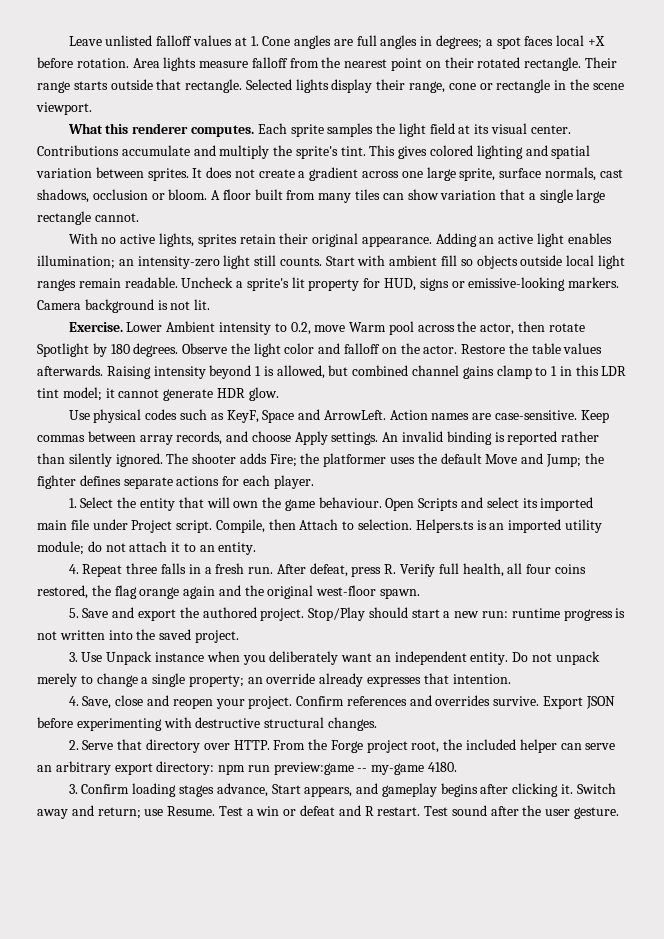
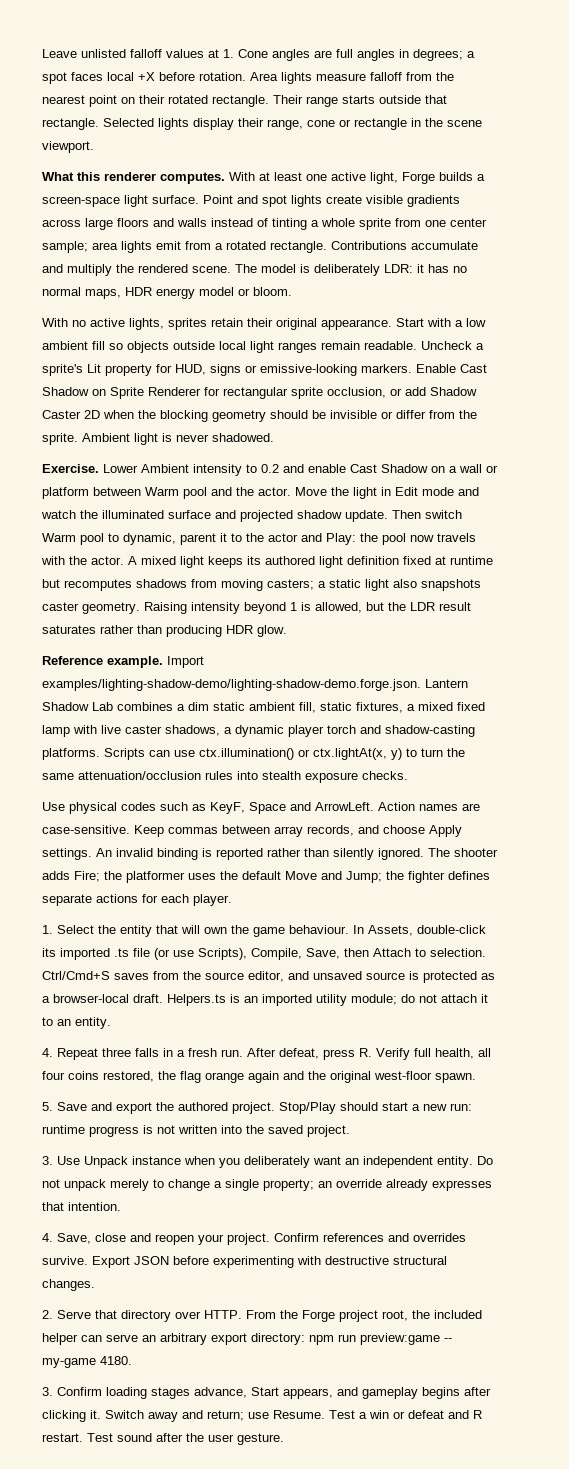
[257,123,571,137] Each sprite samples the light field at its visual center. -> [229,172,485,184] [42,195,460,207] [42,218,487,230] [42,241,327,253] With at least one active light, Forge builds a screen-space light surface. Point and spot lights create visible gradients across large floors and walls instead of tinting a whole sprite from one center sample; area lights emit from a rotated rectangle.
[295,145,591,159] [36,167,623,181] [37,189,606,203] [37,211,139,225] sprite's tint. This gives colored lighting and spatial variation between sprites. It does not create a gradient across one large sprite, surface normals, cast shadows, occlusion or bloom. A floor built from many tiles can show variation that a single large rectangle cannot. -> [138,264,467,276] [42,287,292,299] rendered scene. The model is deliberately LDR: it has no normal maps, HDR energy model or bloom.
[435,233,612,247] [37,255,386,269] Adding an active light enables illumination; an intensity-zero light still counts. Start with -> [396,318,486,327] Start with a low
[291,277,305,288] lit -> [87,364,101,373] Lit
[37,299,211,313] Camera background is not lit. -> [416,364,487,373] [42,387,477,399] [42,410,477,422] [42,433,274,445] Enable Cast Shadow on Sprite Renderer for rectangular sprite occlusion, or add Shadow Caster 2D when the blocking geometry should be invisible or differ from the sprite. Ambient light is never shadowed.
[290,321,585,335] [37,343,603,357] [37,365,103,376] 0.2, move Warm pool across the actor, then rotate Spotlight by 180 degrees. Observe the light color and falloff on the actor. Restore the table values afterwards. -> [261,464,498,473] [42,487,479,499] [41,510,462,522] [42,533,476,545] [41,556,493,568] [42,579,481,591] [42,602,140,614] 0.2 and enable Cast Shadow on a wall or platform between Warm pool and the actor. Move the light in Edit mode and watch the illuminated surface and projected shadow update. Then switch Warm pool to dynamic, parent it to the actor and Play: the pool now travels with the actor. A mixed light keeps its authored light definition fixed at runtime but recomputes shadows from moving casters; a static light also snapshots caster geometry.
[352,365,627,379] [37,387,279,401] combined channel gains clamp to 1 in this LDR tint model; it cannot generate HDR glow. -> [388,602,471,611] [42,625,287,637] [42,656,204,668] [42,679,468,691] [42,702,485,713] [42,725,475,737] [42,748,465,760] [42,771,408,783] the LDR result saturates rather than producing HDR glow. // Reference example. Import examples/lighting-shadow-demo/lighting-shadow-demo.forge.json. Lantern Shadow Lab combines a dim static ambient fill, static fixtures, a mixed fixed lamp with live caster shadows, a dynamic player torch and shadow-casting platforms. Scripts can use ctx.illumination() or ctx.lightAt(x, y) to turn the same attenuation/occlusion rules into stealth exposure checks.
[385,497,594,511] [37,519,413,533] Open Scripts and select its imported main file under Project script. Compile, then Attach to selection. -> [353,925,486,936] [42,948,486,960] [42,971,495,983] [42,994,163,1003] In Assets, double-click its imported .ts file (or use Scripts), Compile, Save, then Attach to selection. Ctrl/Cmd+S saves from the source editor, and unsaved source is protected as a browser-local draft.

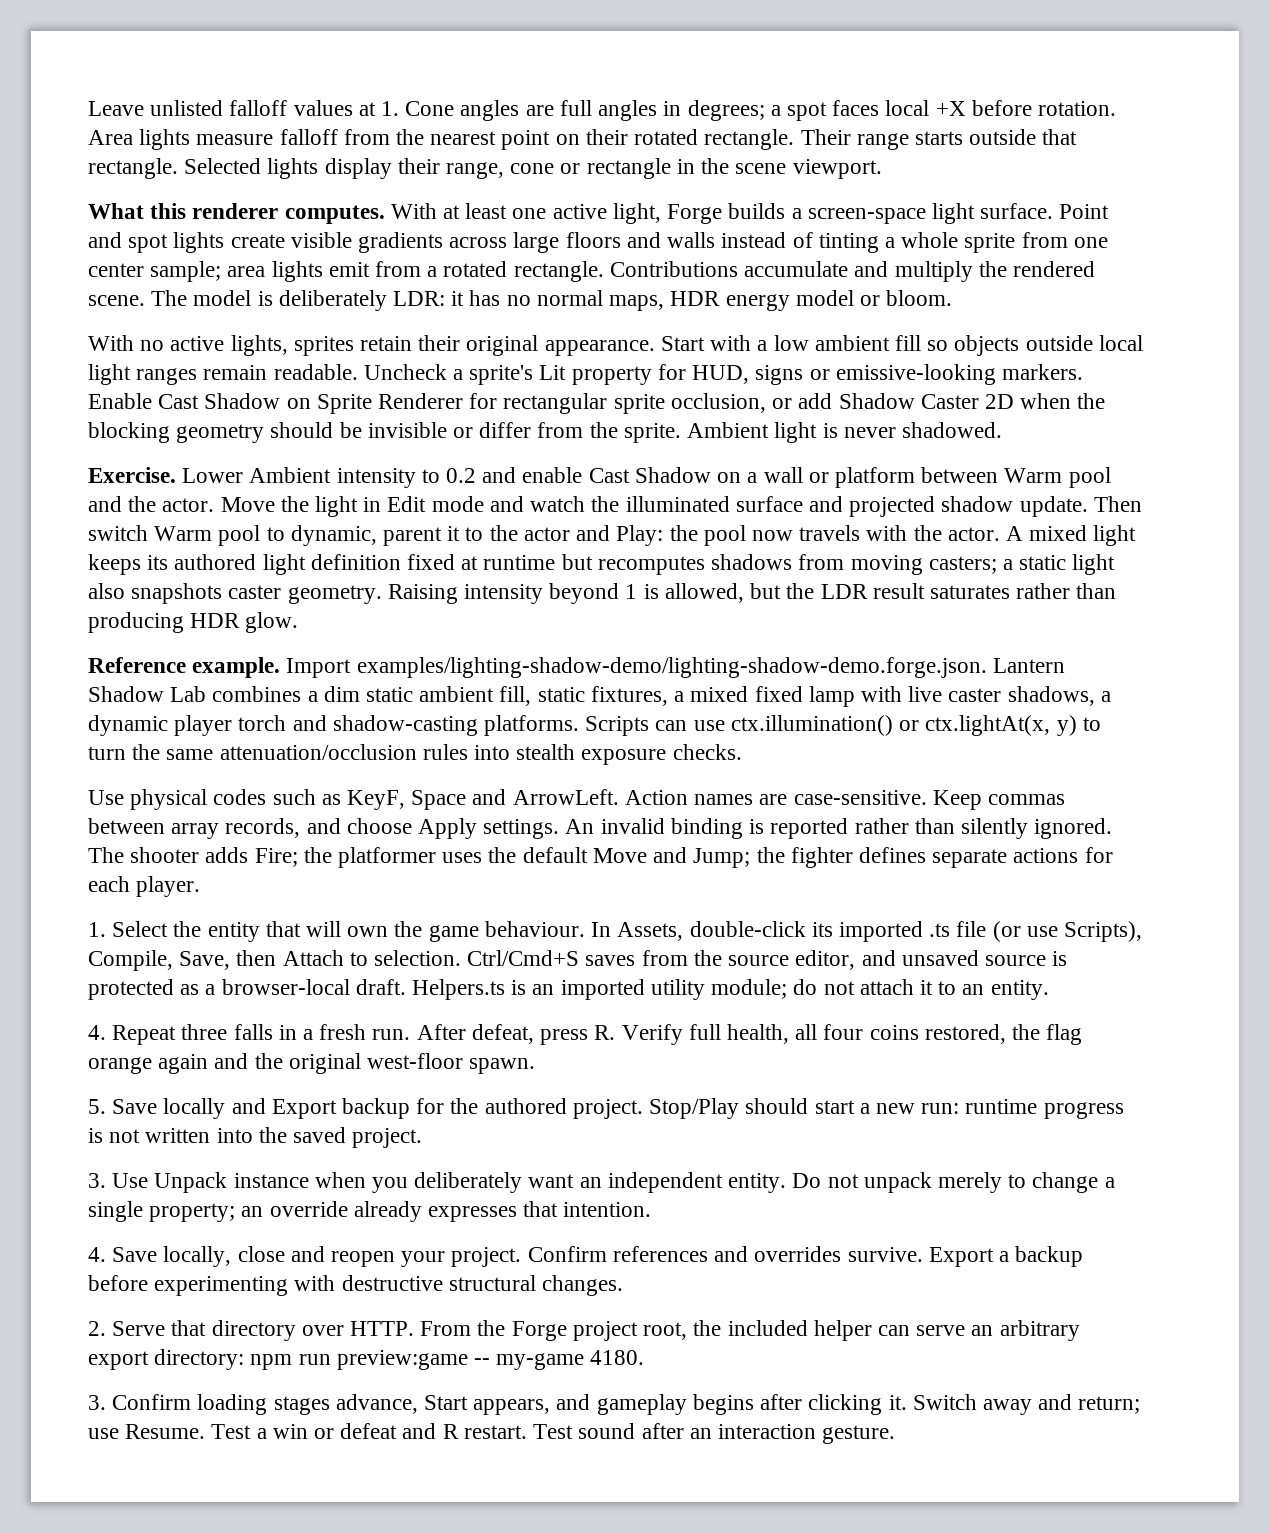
[91,1102,152,1114] and export -> [163,1098,445,1119] locally and Export backup for
[57,1233,91,1244] Save, -> [112,1246,232,1267] Save locally,
[134,1256,169,1265] JSON -> [998,1246,1084,1267] a backup
[186,1433,234,1442] the user -> [689,1424,816,1439] an interaction

